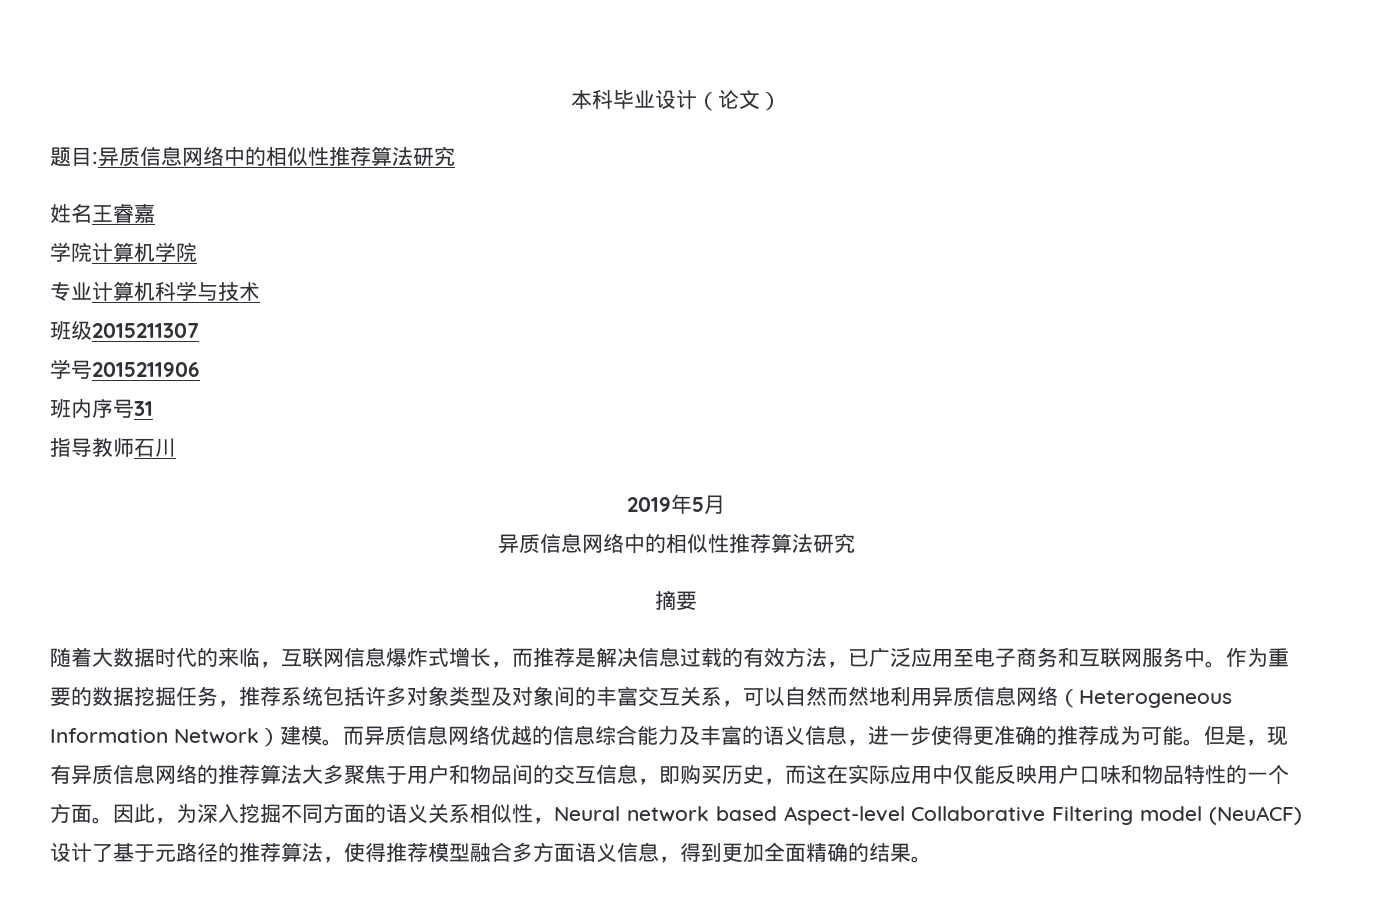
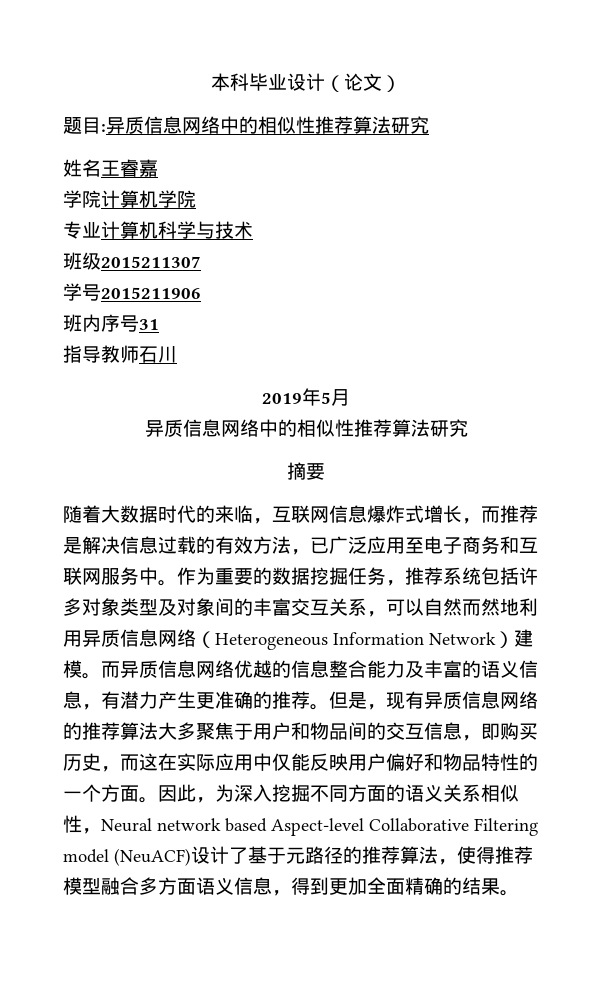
[595,725,616,745] 综 -> [329,660,348,678] 整
[868,725,973,746] 进一步使得 -> [101,691,196,709] 有潜力产生
[1099,725,1183,745] 成为可能 -> (310, 700) none
[1079,765,1121,784] 口味 -> [386,753,424,771] 偏好

